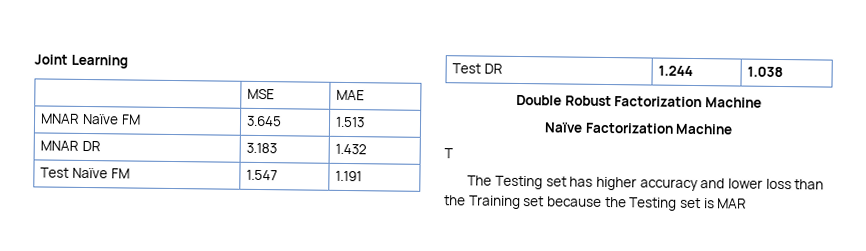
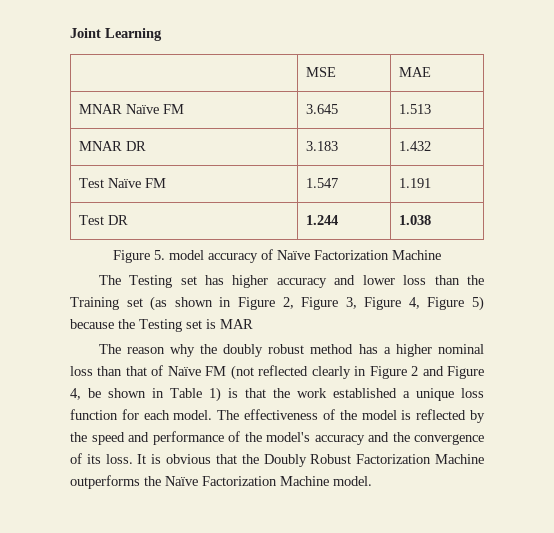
[516,94,762,108] [543,122,734,135] [444,148,453,159] Double Robust Factorization Machine // Naïve Factorization Machine // T -> [113,249,441,263] Figure 5. model accuracy of Naïve Factorization Machine
(545, 201) none -> [150,296,484,311] (as shown in Figure 2, Figure 3, Figure 4, Figure 5)
(748, 203) none -> [98,344,485,357] [70,365,484,380] [70,387,484,402] [70,409,485,423] [70,431,484,445] [70,453,484,467] [70,475,372,489] // The reason why the doubly robust method has a higher nominal loss than that of Naïve FM (not reflected clearly in Figure 2 and Figure 4, be shown in Table 1) is that the work established a unique loss function for each model. The effectiveness of the model is reflected by the speed and performance of the model's accuracy and the convergence of its loss. It is obvious that the Doubly Robust Factorization Machine outperforms the Naïve Factorization Machine model.

